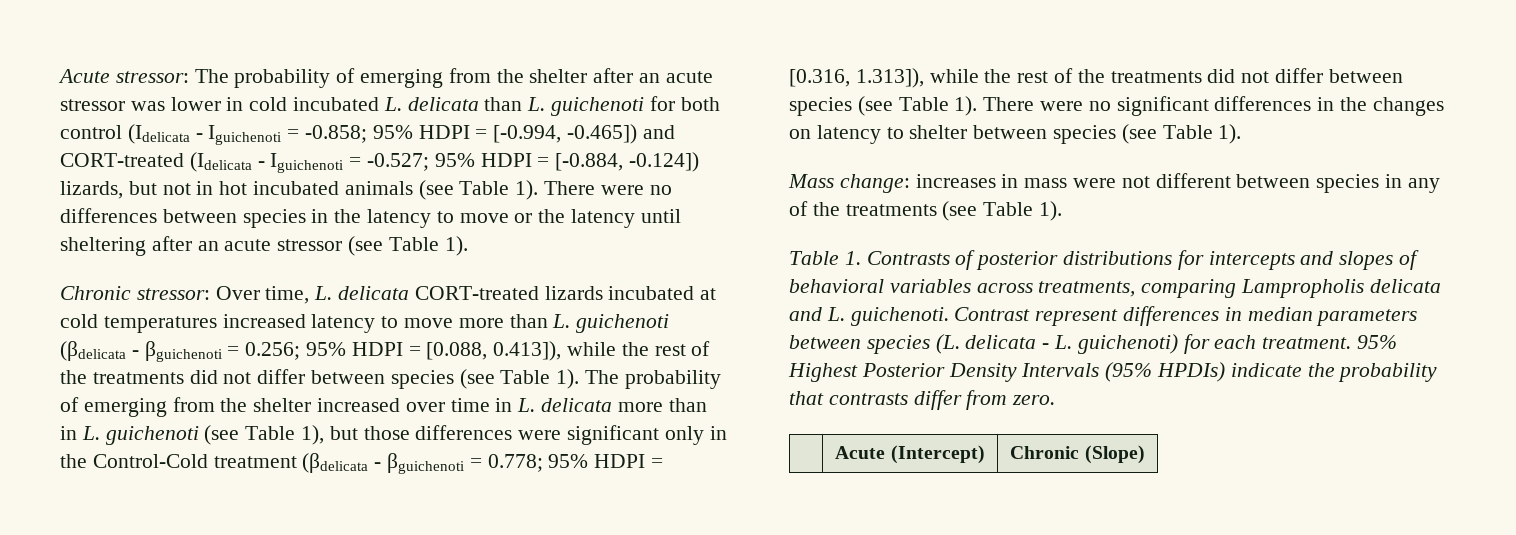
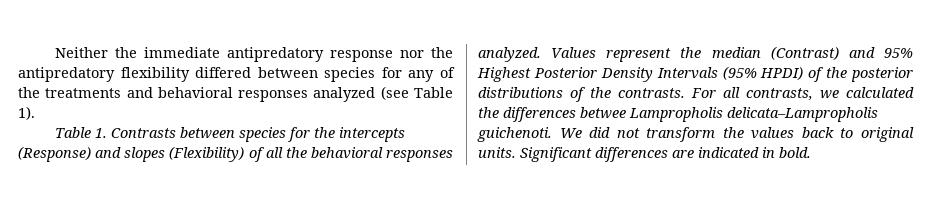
[58,68,713,88] [60,96,720,116] [60,124,675,145] [60,152,700,173] [60,180,672,200] [60,208,681,228] [60,236,468,256] [60,286,717,304] [60,314,670,333] [60,341,711,362] [60,369,721,389] [60,397,707,417] [60,425,727,445] [60,453,664,474] [789,68,1403,88] [789,96,1444,116] [789,124,1242,144] [788,173,1440,193] [789,201,937,216] Acute stressor: The probability of emerging from the shelter after an acute stressor was lower in cold incubated L. delicata than L. guichenoti for both control (Idelicata - Iguichenoti = -0.858; 95% HDPI = [-0.994, -0.465]) and CORT-treated (Idelicata - Iguichenoti = -0.527; 95% HDPI = [-0.884, -0.124]) lizards, but not in hot incubated animals (see Table 1). There were no differences between species in the latency to move or the latency until sheltering after an acute stressor (see Table 1). // Chronic stressor: Over time, L. delicata CORT-treated lizards incubated at cold temperatures increased latency to move more than L. guichenoti (βdelicata - βguichenoti = 0.256; 95% HDPI = [0.088, 0.413]), while the rest of the treatments did not differ between species (see Table 1). The probability of emerging from the shelter increased over time in L. delicata more than in L. guichenoti (see Table 1), but those differences were significant only in the Control-Cold treatment (βdelicata - βguichenoti = 0.778; 95% HDPI = [0.316, 1.313]), while the rest of the treatments did not differ between species (see Table 1). There were no significant differences in the changes on latency to shelter between species (see Table 1). // Mass change: increases in mass were not different between species in any of the treatments -> [55,47,453,62] [18,67,455,82] [18,87,376,102] Neither the immediate antipredatory response nor the antipredatory flexibility differed between species for any of the treatments and behavioral responses analyzed
[955,250,1420,270] [789,279,1441,298] [789,306,1418,326] [789,334,1352,354] of posterior distributions for intercepts and slopes of behavioral variables across treatments, comparing Lampropholis delicata and L. guichenoti. Contrast represent differences in median parameters between species (L. delicata - L. guichenoti) for each treatment. -> [180,127,406,142] [18,146,453,162] [478,46,875,62] between species for the intercepts (Response) and slopes (Flexibility) of all the behavioral responses analyzed. Values represent the median (Contrast) and
[1157,362,1438,382] [789,390,1056,410] [835,445,985,464] [1010,445,1145,464] HPDIs) indicate the probability that contrasts differ from zero. // | Acute (Intercept) | Chronic (Slope) -> [760,67,913,82] [478,87,914,102] [478,107,878,122] [477,127,914,142] [478,147,811,162] HPDI) of the posterior distributions of the contrasts. For all contrasts, we calculated the differences betwee Lampropholis delicata–Lampropholis guichenoti. We did not transform the values back to original units. Significant differences are indicated in bold.

